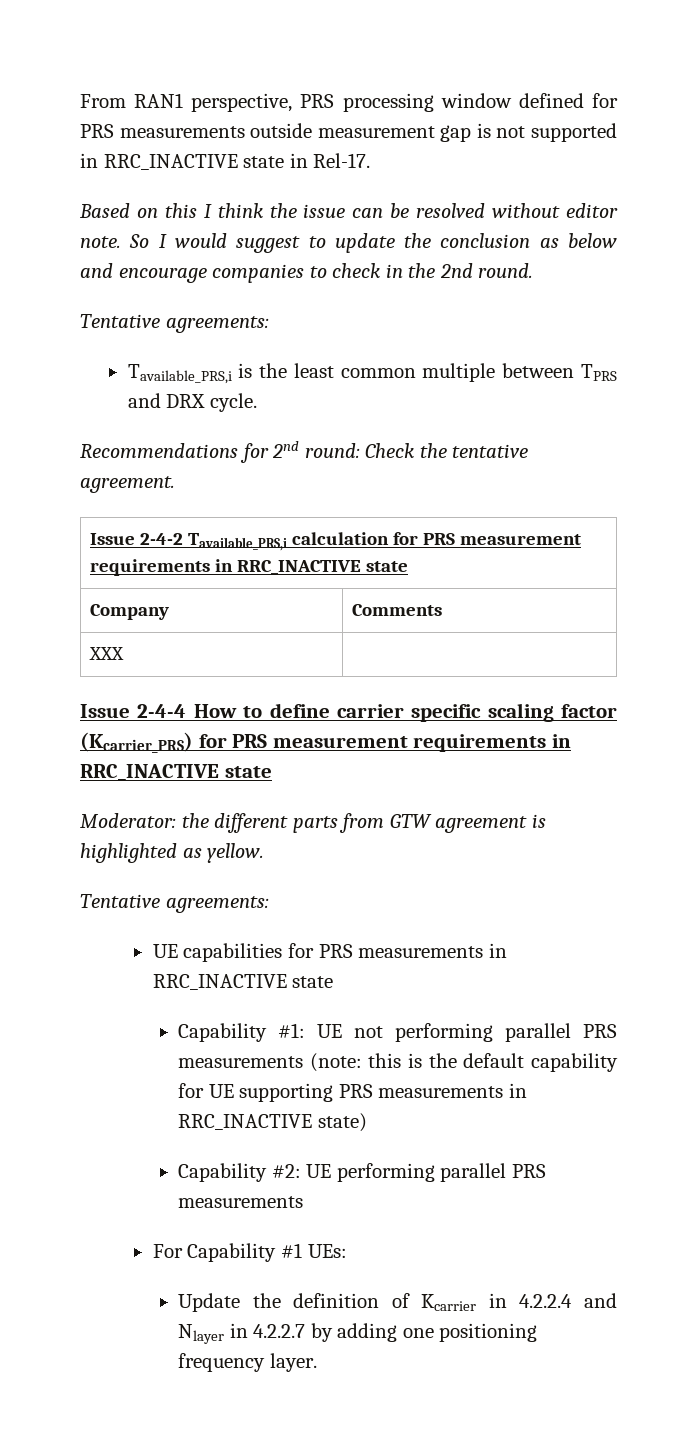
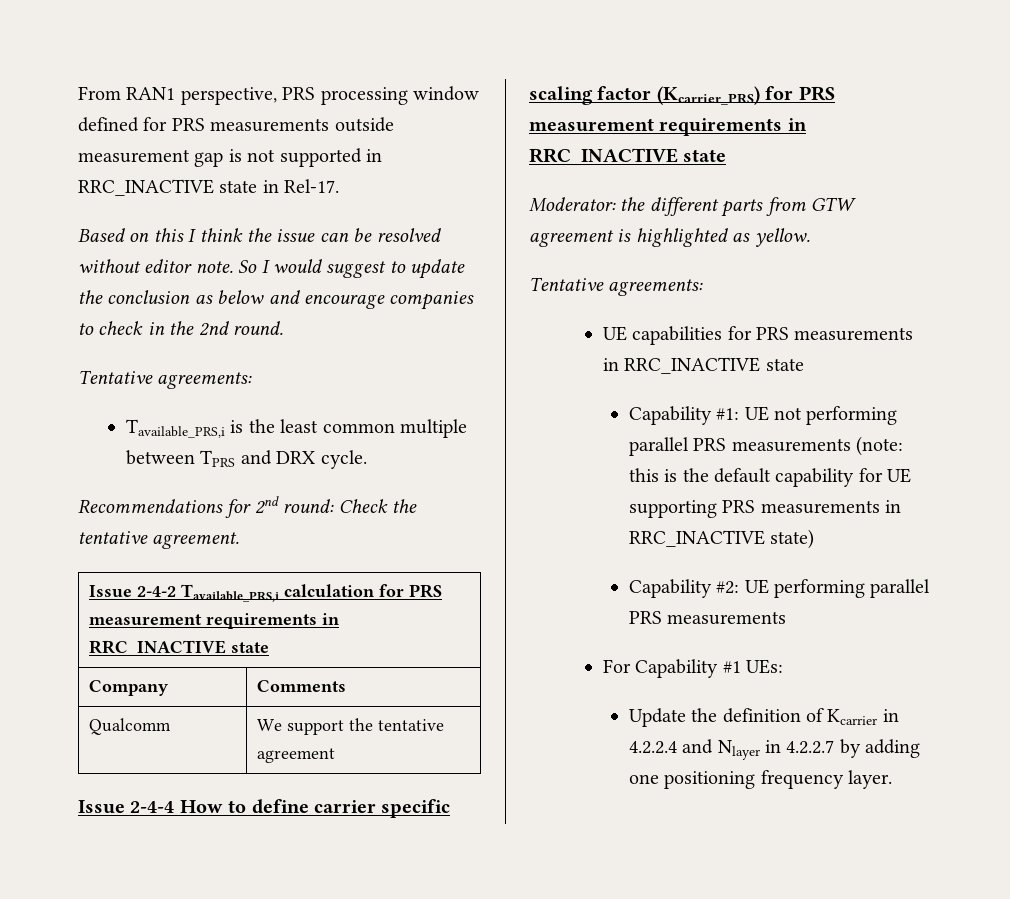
[88,647,124,660] XXX | -> [89,718,172,735] [257,718,445,735] [257,748,336,763] Qualcomm | We support the tentative agreement

